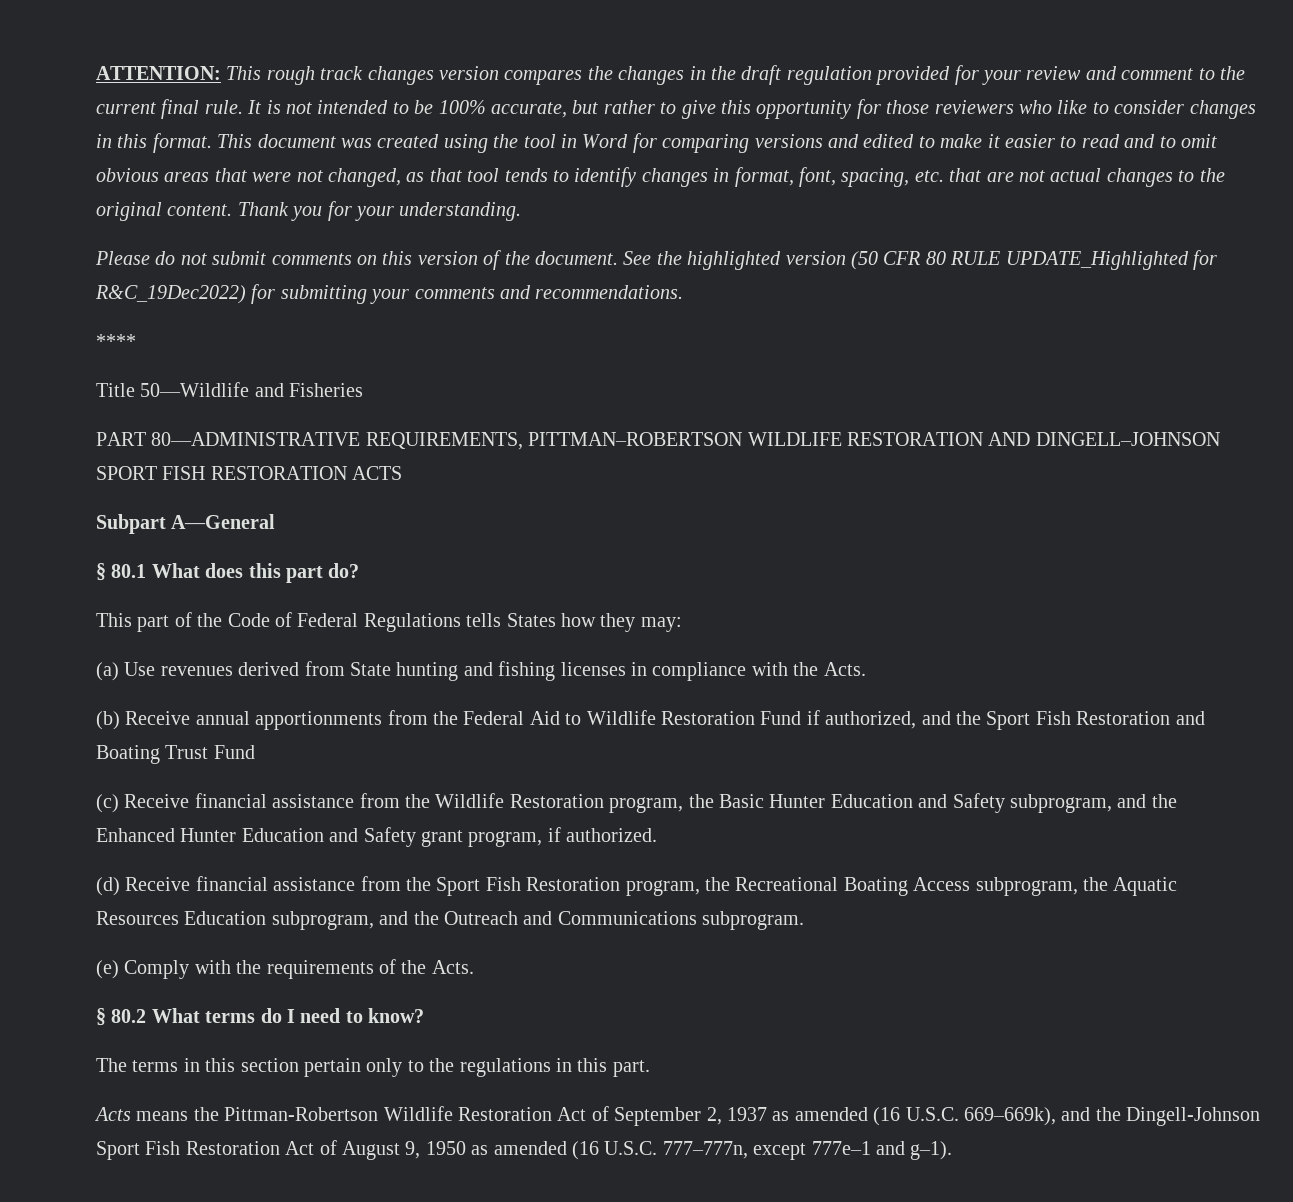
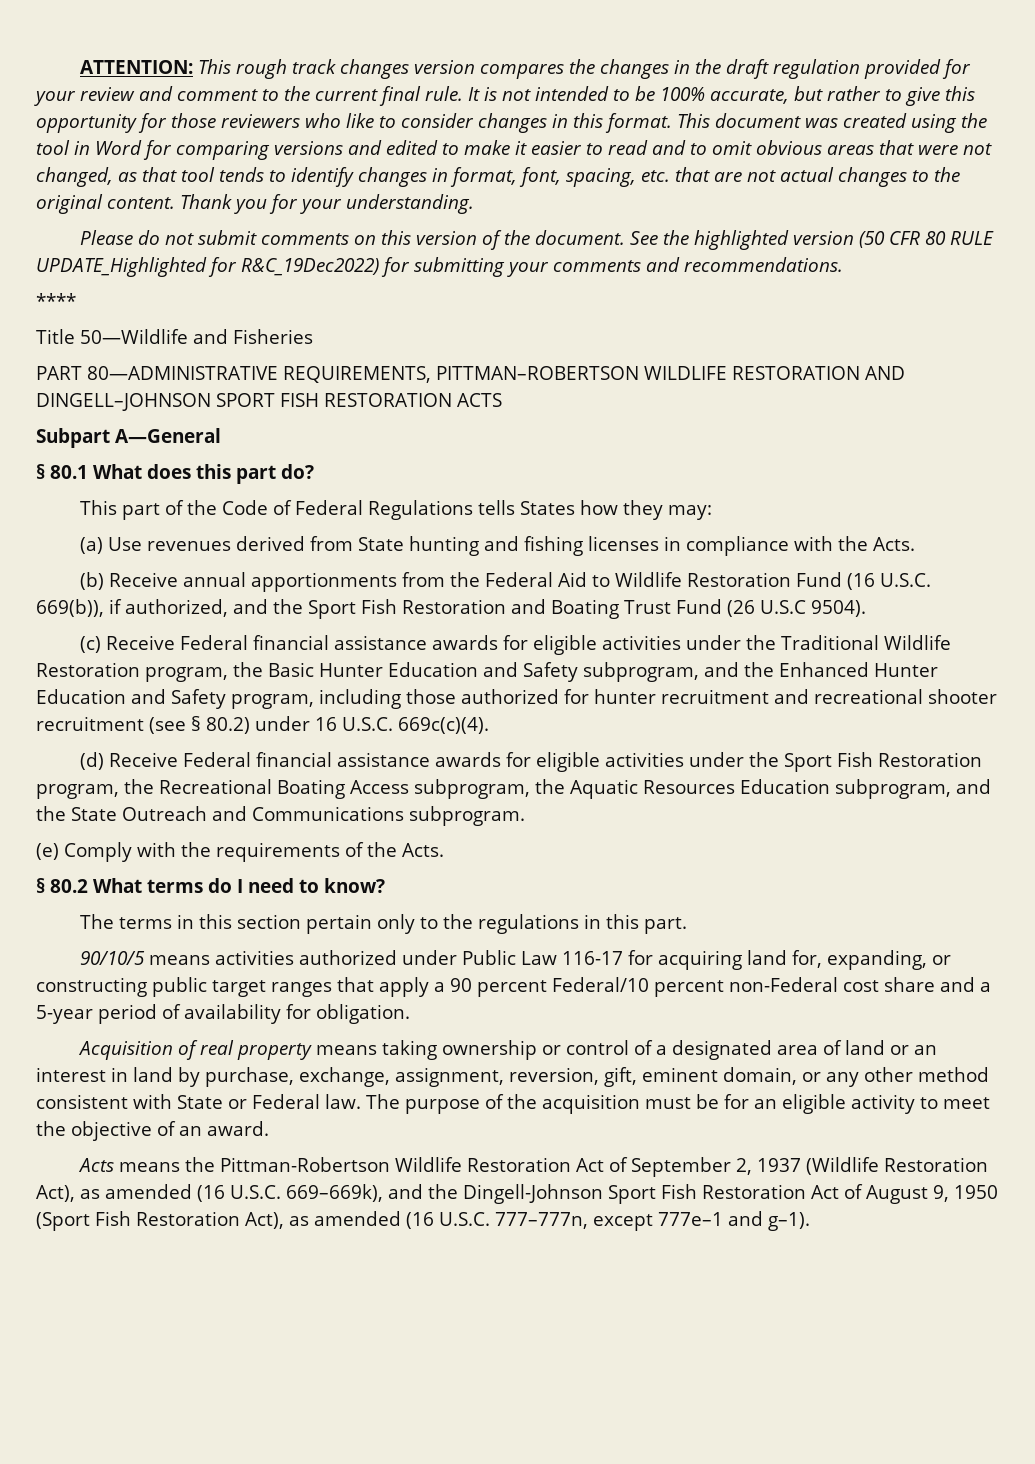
(802, 718) none -> [847,573,932,590] [36,599,104,617] (16 U.S.C. 669(b)),
(255, 752) none -> [726,600,866,617] (26 U.S.C 9504).
[194,793,430,808] financial assistance from the -> [180,635,880,655] Federal financial assistance awards for eligible activities under the Traditional
[421,827,658,847] grant program, if authorized. -> [231,689,997,709] [36,716,489,734] program, including those authorized for hunter recruitment and recreational shooter recruitment (see § 80.2) under 16 U.S.C. 669c(c)(4).
[195,876,401,891] financial assistance from -> [183,752,745,772] Federal financial assistance awards for eligible activities under
(439, 918) none -> [71,807,117,821] State
(650, 1068) none -> [80,950,952,970] [36,977,991,997] [36,1004,410,1024] [78,1040,938,1060] [36,1067,989,1087] [36,1094,990,1114] [36,1121,269,1141] // 90/10/5 means activities authorized under Public Law 116-17 for acquiring land for, expanding, or constructing public target ranges that apply a 90 percent Federal/10 percent non-Federal cost share and a 5-year period of availability for obligation. // Acquisition of real property means taking ownership or control of a designated area of land or an interest in land by purchase, exchange, assignment, reversion, gift, eminent domain, or any other method consistent with State or Federal law. The purpose of the acquisition must be for an eligible activity to meet the objective of an award.
(767, 1114) none -> [806,1157,989,1175] [36,1185,75,1202] (Wildlife Restoration Act),
(466, 1148) none -> [36,1211,284,1231] (Sport Fish Restoration Act),

